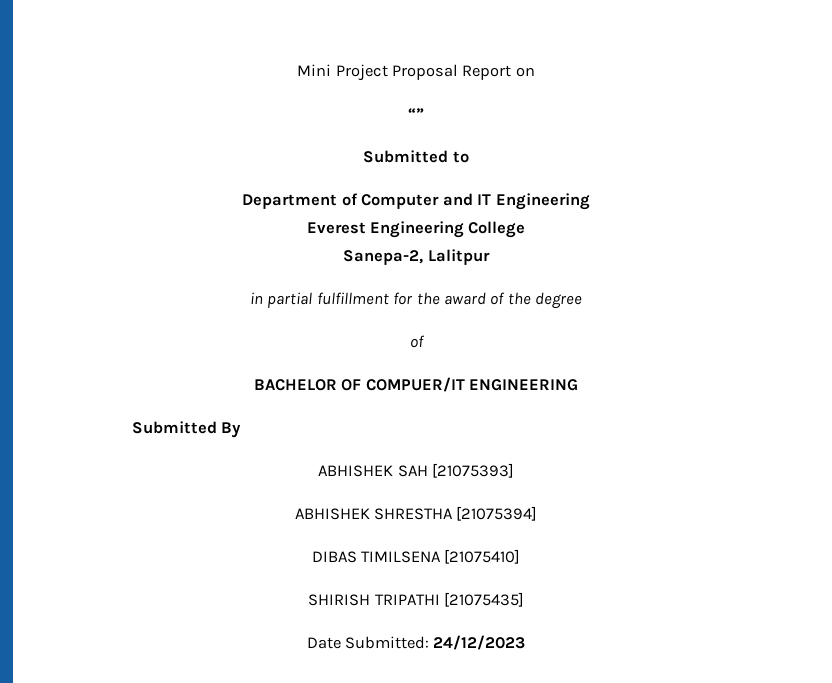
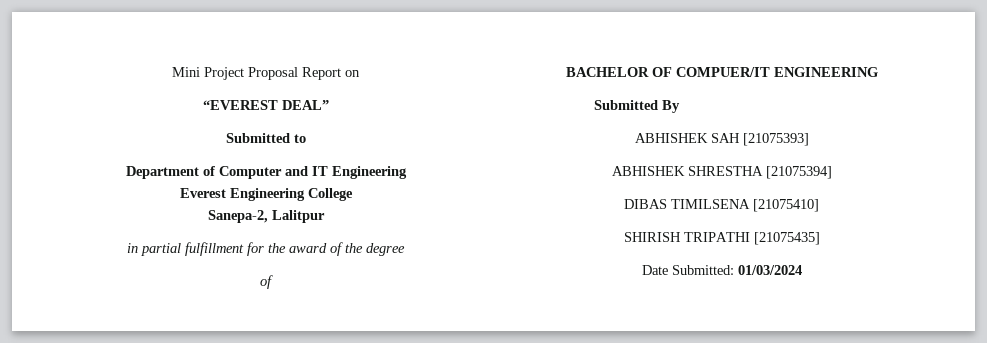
[408,108,424,119] “” -> [202,100,329,110] “EVEREST DEAL”
[433,635,526,650] 24/12/2023 -> [737,265,802,275] 01/03/2024

